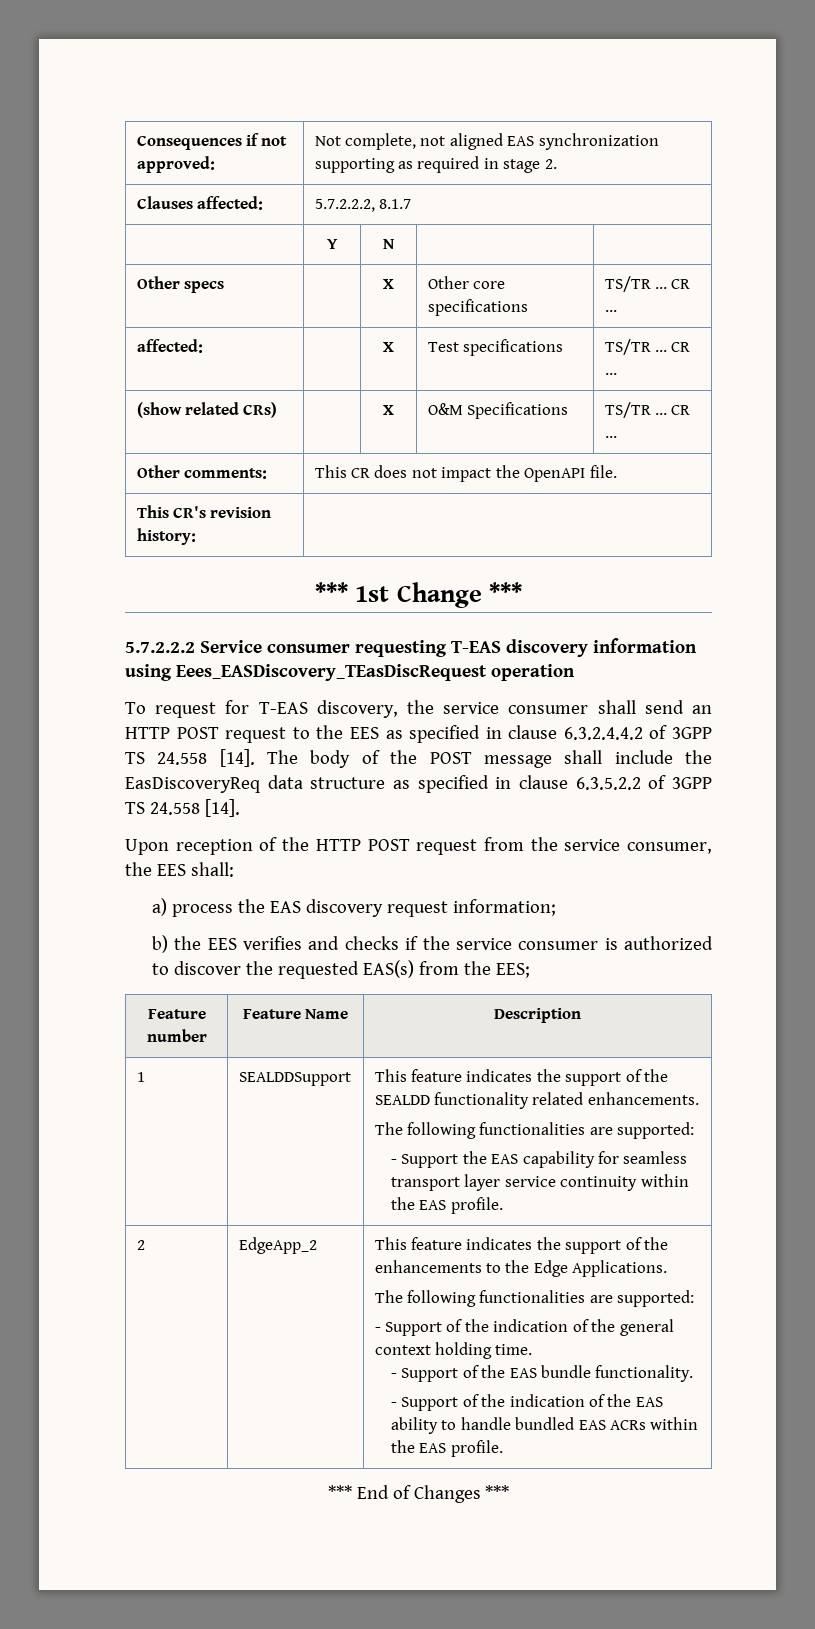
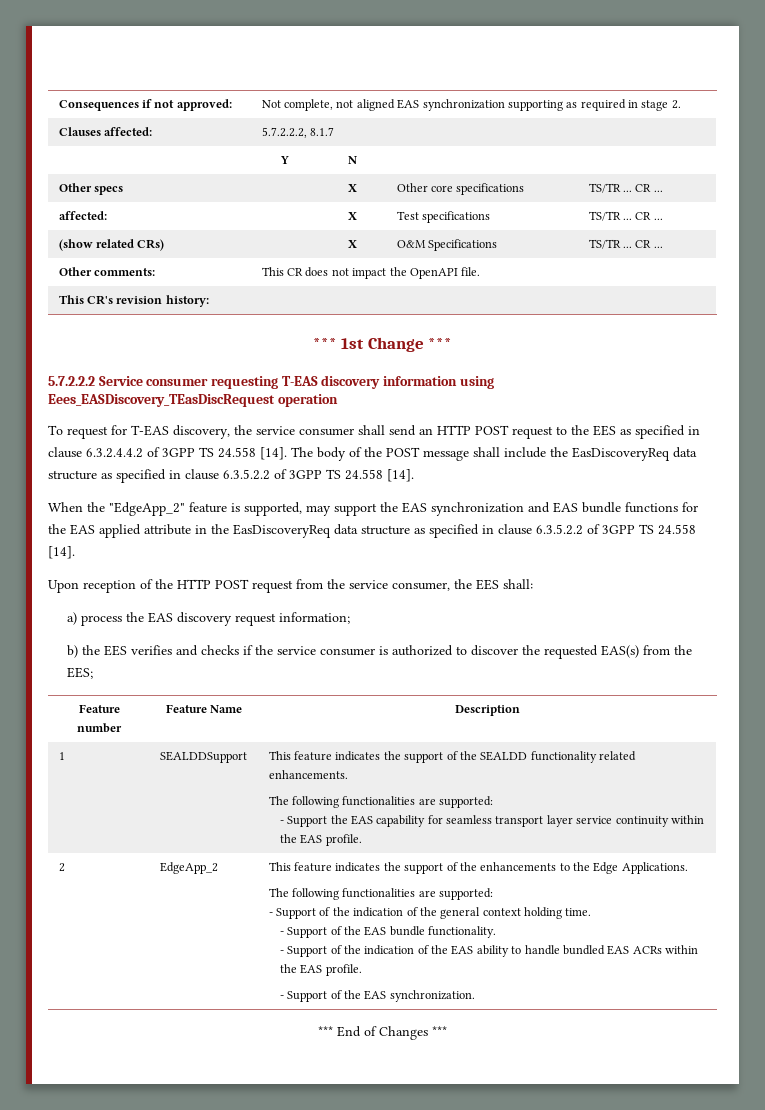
(240, 808) none -> [48,502,698,516] [48,524,696,538] [48,546,75,559] // When the "EdgeApp_2" feature is supported, may support the EAS synchronization and EAS bundle functions for the EAS applied attribute in the EasDiscoveryReq data structure as specified in clause 6.3.5.2.2 of 3GPP TS 24.558 [14].
(503, 1448) none -> [279,990,475,1002] // - Support of the EAS synchronization.

